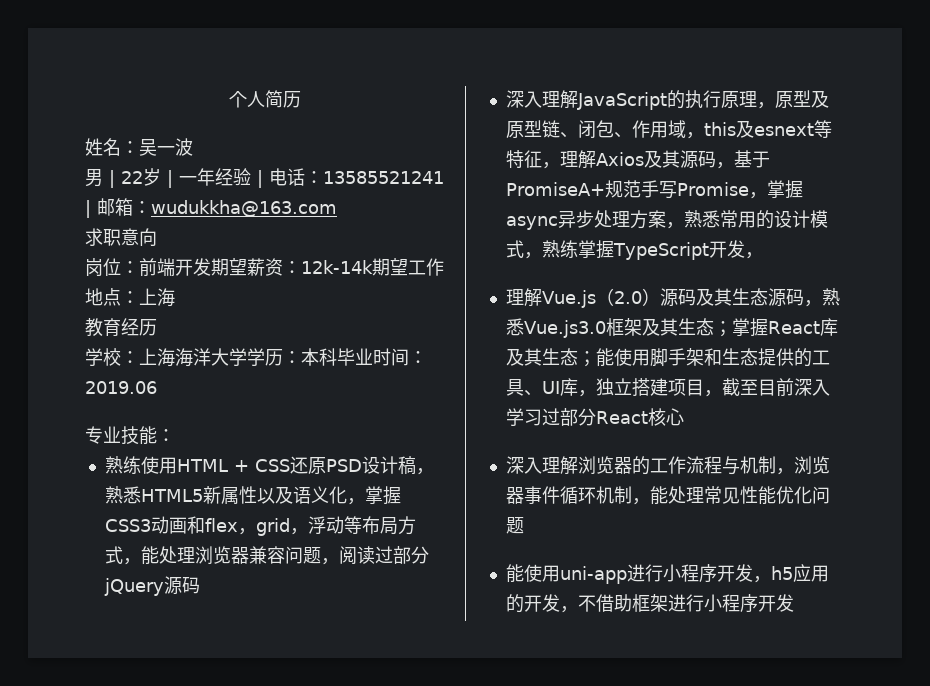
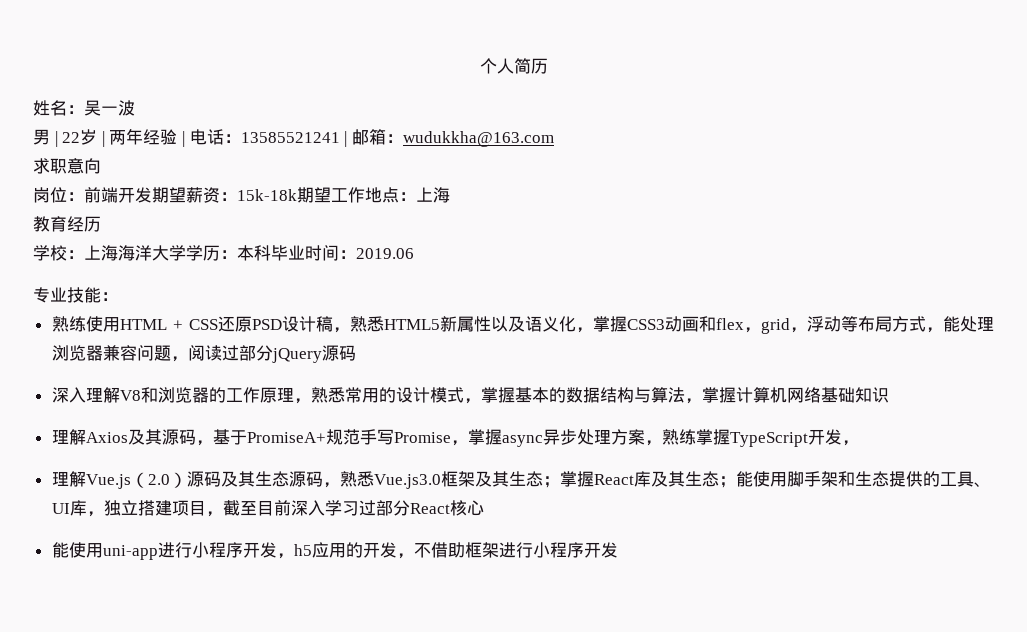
[179,176,197,184] 一 -> [109,130,127,145] 两
[301,260,373,274] 12k-14k -> [237,189,297,201] 15k-18k
[576,90,829,110] [505,120,832,139] [505,150,560,169] JavaScript的执行原理，原型及原型链、闭包、作用域，this及esnext等特征， -> [119,387,889,404] V8和浏览器的工作原理，熟悉常用的设计模式，掌握基本的数据结构与算法，掌握计算机网络基础知识 //
[701,210,828,229] [505,240,560,259] 悉常用的设计模式，熟 -> (679, 437) none
[505,456,830,475] [505,486,830,505] [505,517,524,534] // 深入理解浏览器的工作流程与机制，浏览器事件循环机制，能处理常见性能优化问题 -> (484, 508) none

